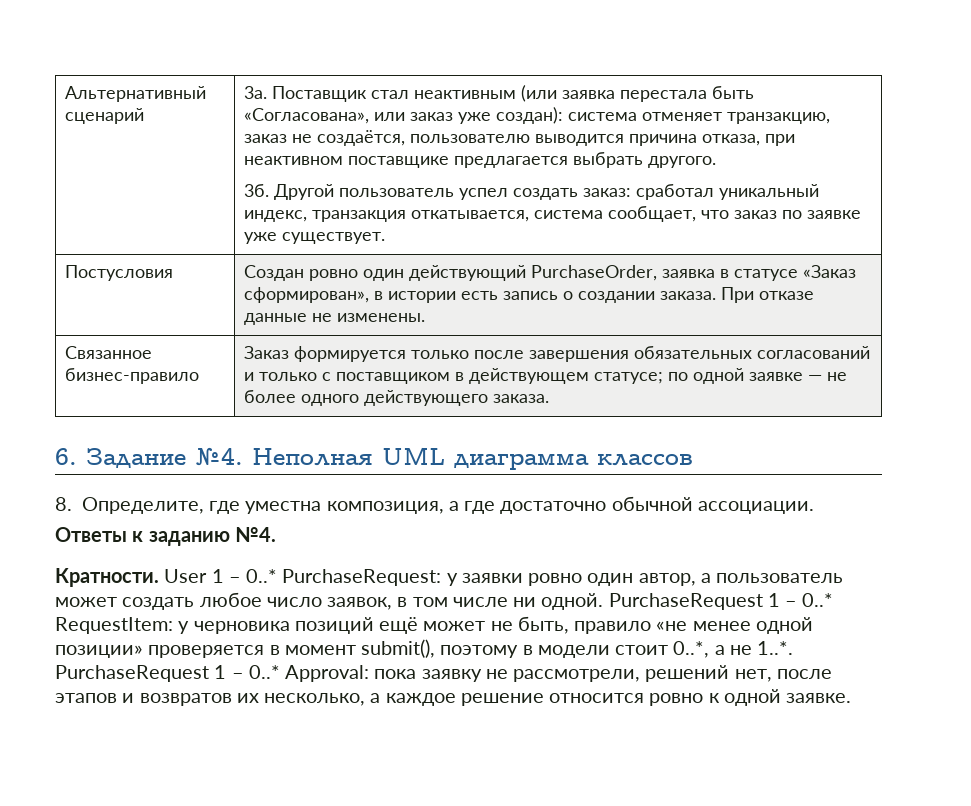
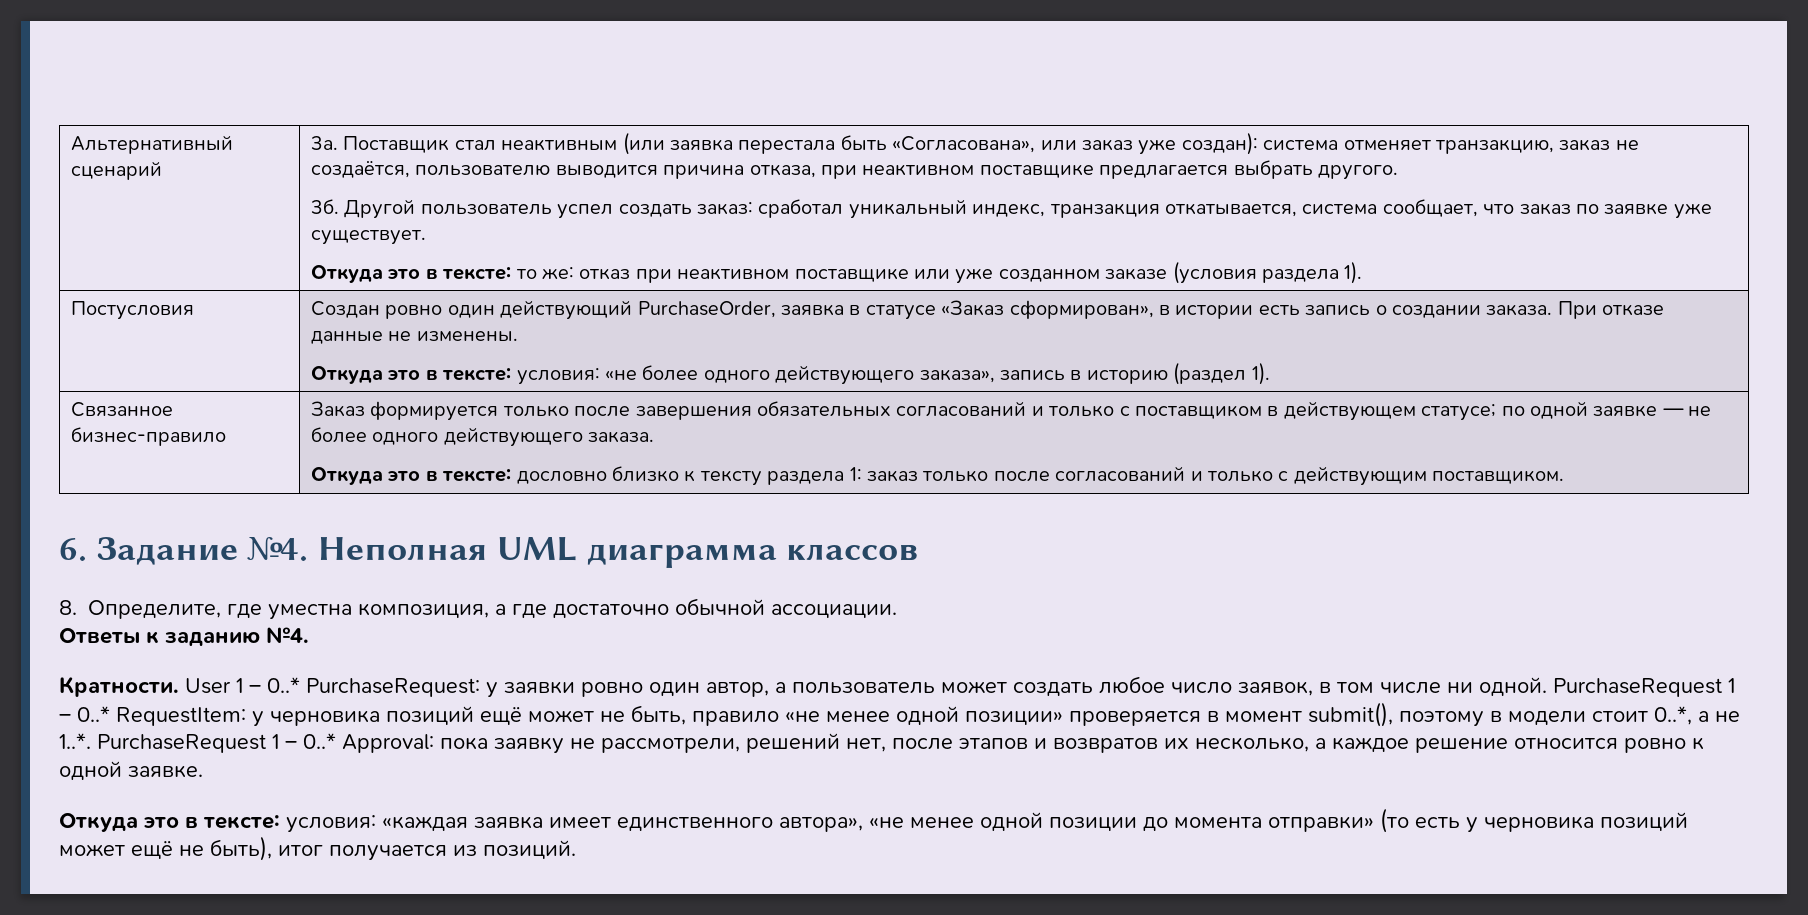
(385, 238) none -> [311,261,1363,284] // Откуда это в тексте: то же: отказ при неактивном поставщике или уже созданном заказе (условия раздела 1).
(425, 317) none -> [311,362,1270,385] // Откуда это в тексте: условия: «не более одного действующего заказа», запись в историю (раздел 1).
(549, 398) none -> [311,466,1565,486] // Откуда это в тексте: дословно близко к тексту раздела 1: заказ только после согласований и только с действующим поставщиком.
(852, 698) none -> [59,808,1688,833] [59,836,576,861] // Откуда это в тексте: условия: «каждая заявка имеет единственного автора», «не менее одной позиции до момента отправки» (то есть у черновика позиций может ещё не быть), итог получается из позиций.

